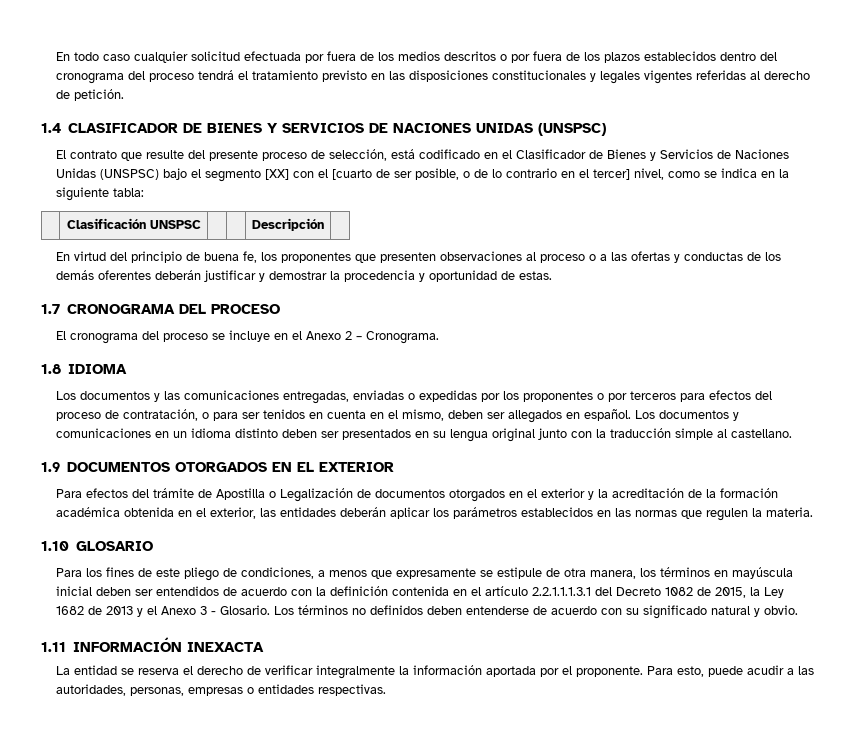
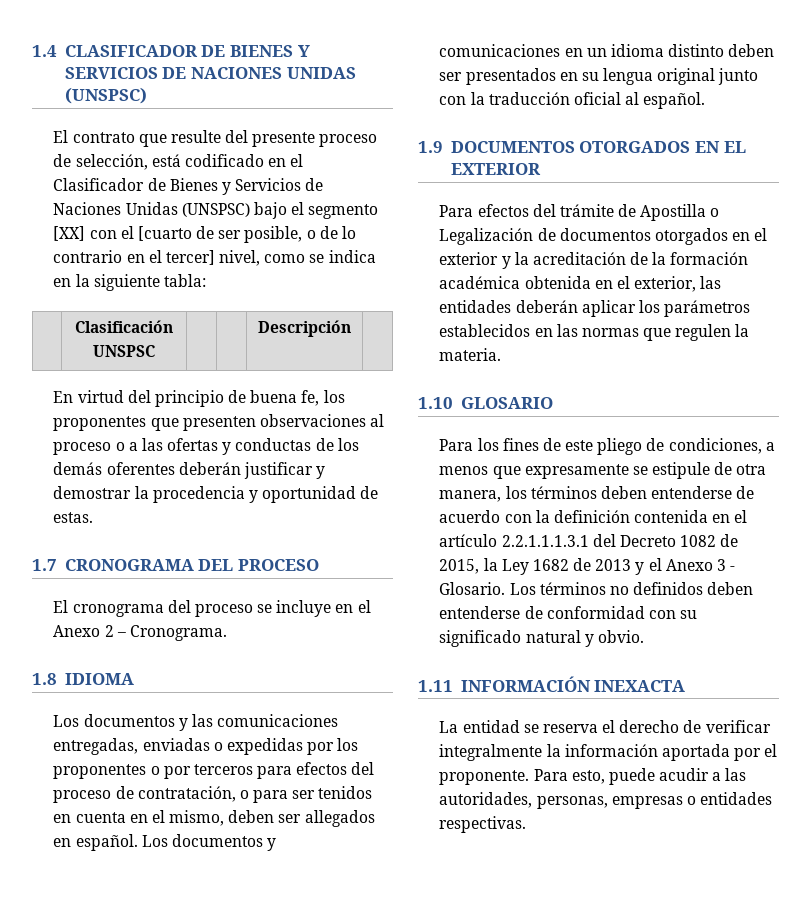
[56,51,778,63] [56,70,811,84] [56,89,125,101] En todo caso cualquier solicitud efectuada por fuera de los medios descritos o por fuera de los plazos establecidos dentro del cronograma del proceso tendrá el tratamiento previsto en las disposiciones constitucionales y legales vigentes referidas al derecho de petición. // -> (32, 51) none
[675,428,793,440] simple al castellano. -> [573,92,706,109] oficial al español.
[714,567,794,579] [56,586,220,596] en mayúscula inicial deben ser entendidos -> [600,486,733,499] deben entenderse
[551,606,598,615] acuerdo -> [546,606,645,619] conformidad

